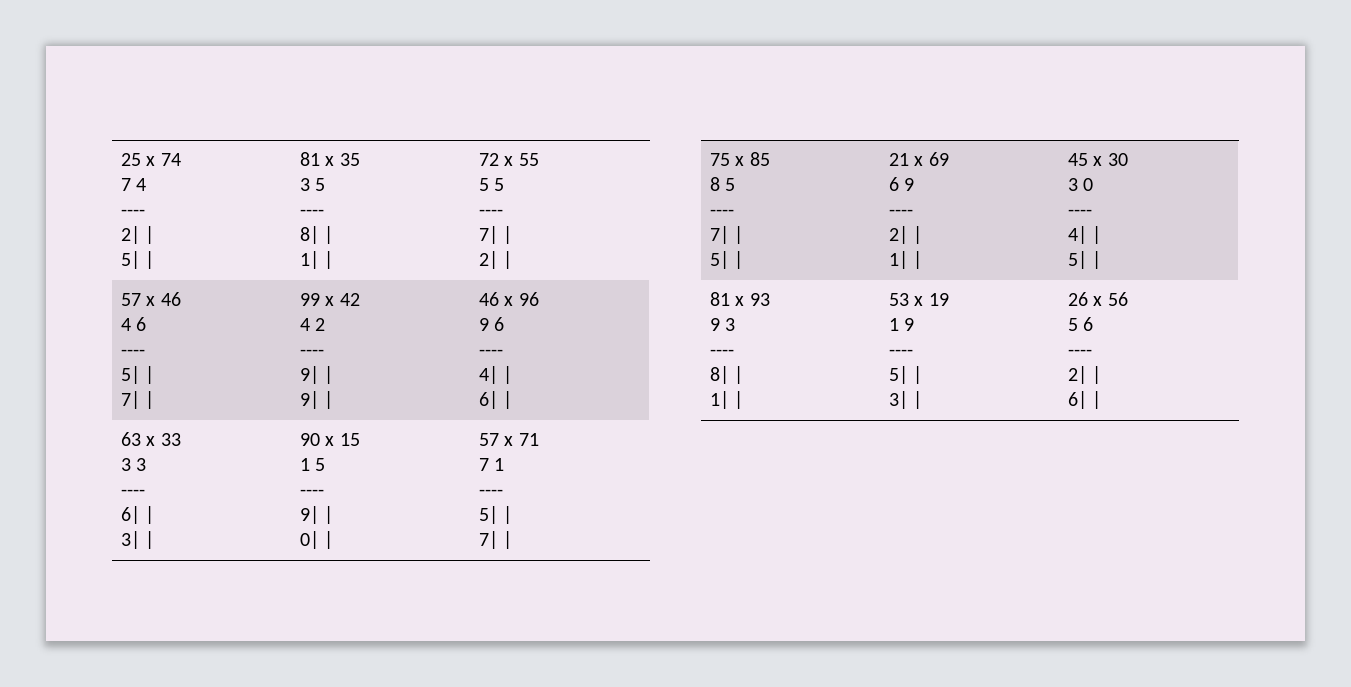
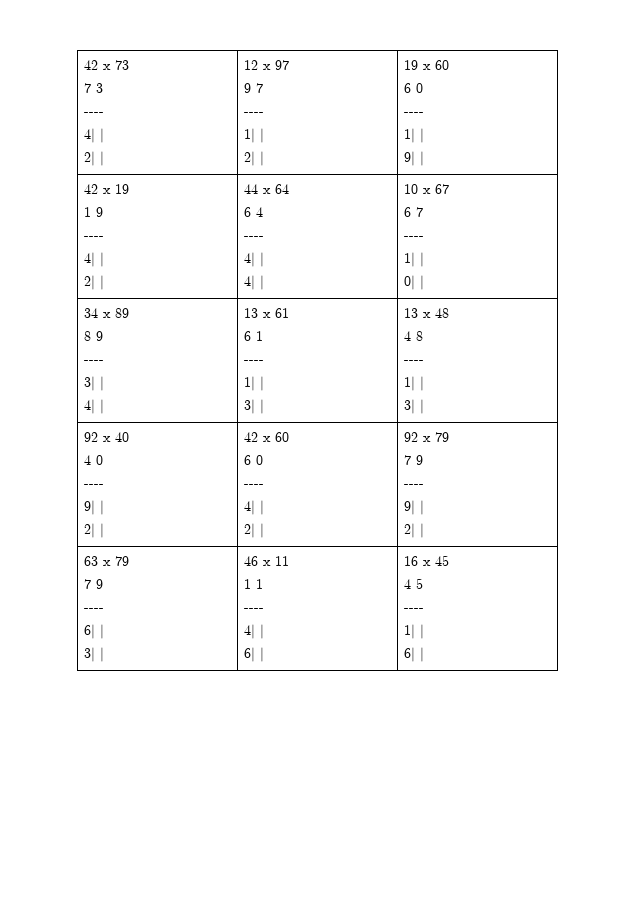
[120,153,181,166] [120,178,131,191] 25 x 74 // 7 -> [83,60,129,70] [83,83,103,93] [83,112,104,116] [83,128,104,143] [83,151,104,166] [243,60,289,70] [243,83,263,93] [243,112,264,116] [243,128,264,143] [243,151,264,166] [403,60,449,70] [403,83,423,93] [403,112,424,116] [403,128,424,143] [403,151,424,166] [83,184,129,194] [83,207,103,217] [83,236,104,240] [83,252,104,267] [83,275,104,290] [243,184,289,194] [243,207,251,217] 42 x 73 // 7 3 // ---- // 4| | // 2| | | 12 x 97 // 9 7 // ---- // 1| | // 2| | | 19 x 60 // 6 0 // ---- // 1| | // 9| | // 42 x 19 // 1 9 // ---- // 4| | // 2| | | 44 x 64 // 6
[120,226,155,244] [120,251,155,269] [299,152,360,166] [299,178,326,191] [299,209,324,216] [299,226,334,244] [299,251,334,269] [478,153,539,166] [478,178,505,191] [478,209,503,216] [478,226,513,244] [478,251,513,269] [120,292,181,306] [120,317,147,331] [120,349,145,356] [120,366,155,384] [120,391,155,409] [299,293,360,306] [299,318,326,331] [299,349,324,356] [299,366,334,384] [299,391,334,409] [478,292,539,306] [478,317,505,331] [478,349,503,356] [478,366,513,384] [478,391,498,409] 2| | // 5| | | 81 x 35 // 3 5 // ---- // 8| | // 1| | | 72 x 55 // 5 5 // ---- // 7| | // 2| | // 57 x 46 // 4 6 // ---- // 5| | // 7| | | 99 x 42 // 4 2 // ---- // 9| | // 9| | | 46 x 96 // 9 6 // ---- // 4| | // 6| -> [243,252,264,267] [243,275,264,290] [403,184,449,194] [403,207,423,217] [403,236,424,240] [403,252,424,267] [403,275,424,290] [83,308,129,318] [83,331,103,341] [83,360,104,364] [83,376,104,391] [83,399,104,414] [243,308,289,318] [243,331,263,341] [243,360,264,364] [243,376,264,391] [243,399,264,414] [403,308,449,318] [403,331,423,341] [403,360,424,364] [403,376,424,391] [403,399,424,414] [83,432,129,442] [83,455,103,465] [83,484,104,488] [83,500,104,515] [83,523,104,538] [243,432,289,442] [243,455,263,465] [243,484,264,488] [243,500,264,515] [243,523,264,538] [403,432,449,442] [403,455,423,465] [403,484,424,488] [403,500,424,515] [403,523,415,538] 4| | // 4| | | 10 x 67 // 6 7 // ---- // 1| | // 0| | // 34 x 89 // 8 9 // ---- // 3| | // 4| | | 13 x 61 // 6 1 // ---- // 1| | // 3| | | 13 x 48 // 4 8 // ---- // 1| | // 3| | // 92 x 40 // 4 0 // ---- // 9| | // 2| | | 42 x 60 // 6 0 // ---- // 4| | // 2| | | 92 x 79 // 7 9 // ---- // 9| | // 2|
[160,433,181,446] [120,458,147,471] 33 // 3 3 -> [114,556,129,566] [83,579,103,589] 79 // 7 9
[299,433,360,446] [299,458,326,471] [299,489,324,496] [299,506,334,524] [299,531,334,549] [478,433,539,446] [478,458,505,471] [478,489,503,496] [478,506,513,524] [478,531,513,549] [709,152,770,166] [709,177,736,191] [709,209,734,216] [709,226,744,244] [709,251,744,269] [888,152,949,166] [888,177,915,191] [888,209,913,216] [888,226,923,244] [888,251,923,269] [1067,153,1128,166] [1067,178,1094,191] [1067,209,1092,216] [1067,226,1102,244] [1067,251,1102,269] [709,292,770,306] [709,318,736,331] [709,349,734,356] [709,366,744,384] [709,391,744,409] [888,293,949,306] [888,318,915,331] [888,349,913,356] [888,366,923,384] [888,391,923,409] [1067,292,1128,306] [1067,317,1094,331] [1067,349,1092,356] [1067,366,1102,384] 90 x 15 // 1 5 // ---- // 9| | // 0| | | 57 x 71 // 7 1 // ---- // 5| | // 7| | // 75 x 85 // 8 5 // ---- // 7| | // 5| | | 21 x 69 // 6 9 // ---- // 2| | // 1| | | 45 x 30 // 3 0 // ---- // 4| | // 5| | // 81 x 93 // 9 3 // ---- // 8| | // 1| | | 53 x 19 // 1 9 // ---- // 5| | // 3| | | 26 x 56 // 5 6 // ---- // 2| | -> [243,556,289,566] [243,579,263,589] [243,608,264,612] [243,624,264,639] [243,647,264,662] [403,555,449,566] [403,578,423,589] [403,608,424,612] [403,624,424,639] 46 x 11 // 1 1 // ---- // 4| | // 6| | | 16 x 45 // 4 5 // ---- // 1| |

